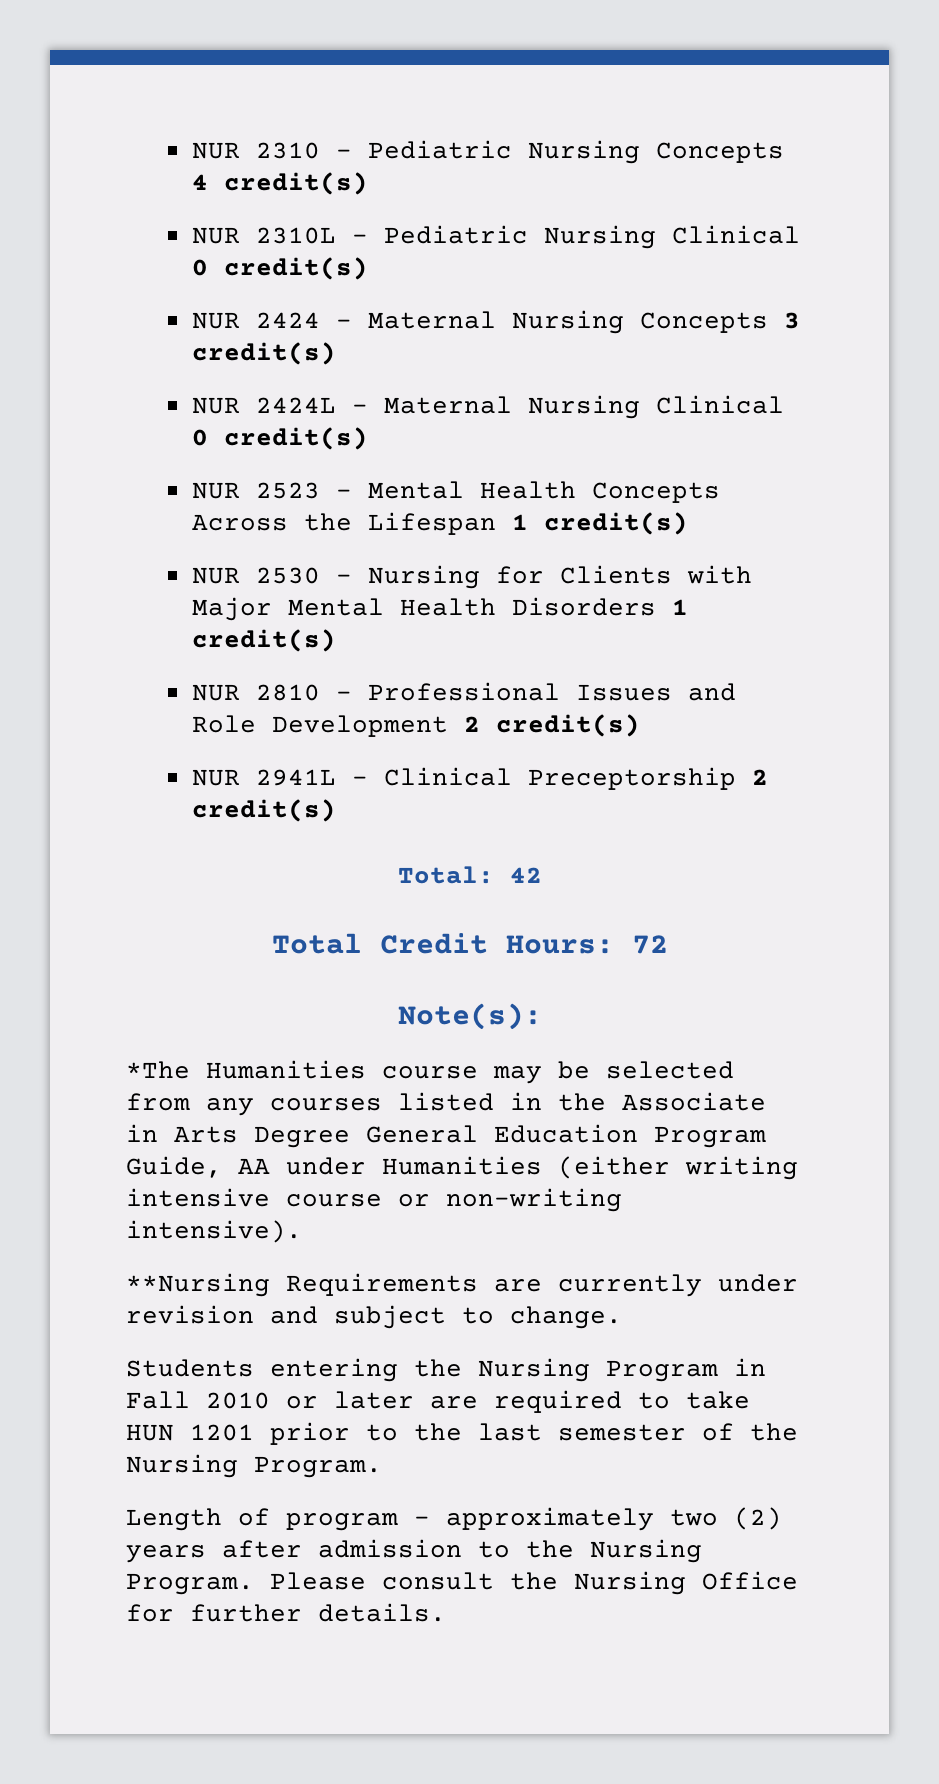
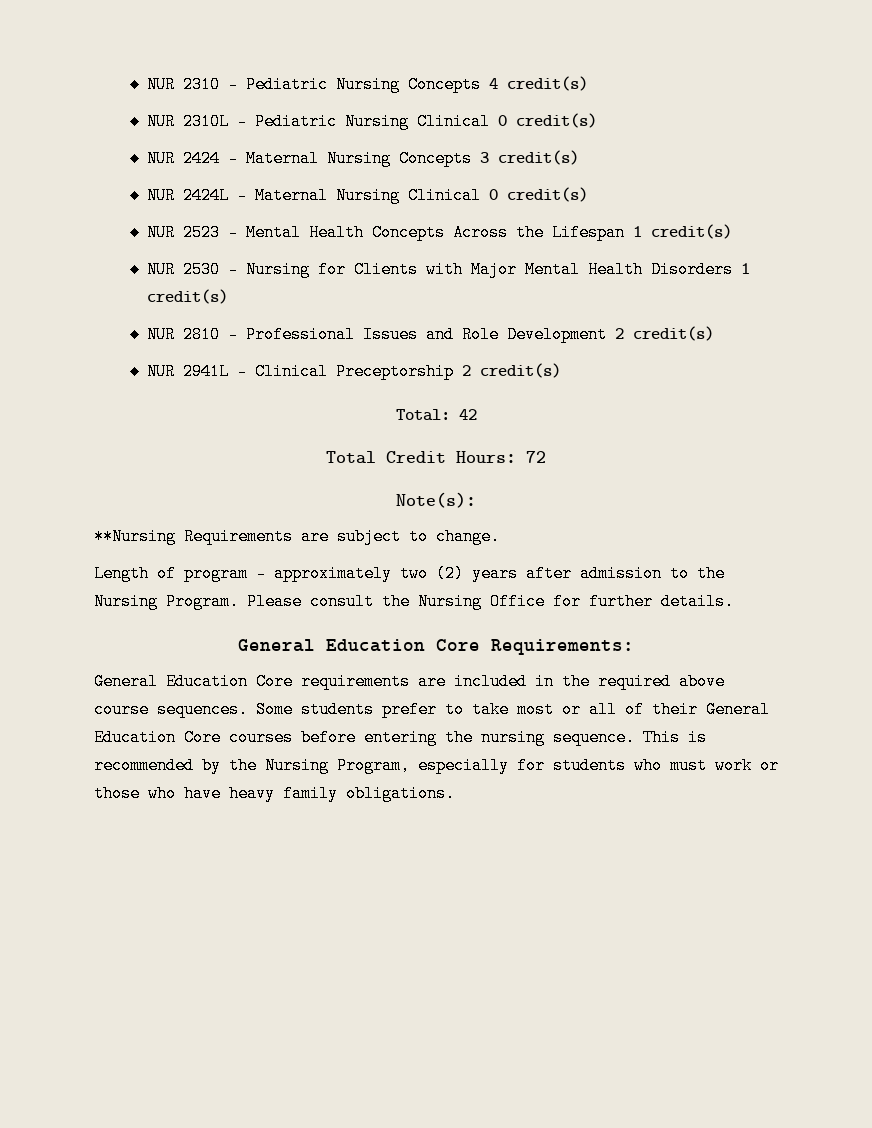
[126,1060,734,1084] [126,1092,766,1116] [126,1124,766,1148] [126,1156,798,1180] [126,1188,622,1212] [126,1220,302,1243] // *The Humanities course may be selected from any courses listed in the Associate in Arts Degree General Education Program Guide, AA under Humanities (either writing intensive course or non-writing intensive). -> (476, 500) none
[558,1274,798,1297] [126,1305,318,1324] currently under revision and -> (329, 536) none
[126,1358,766,1382] [126,1390,750,1413] [126,1422,798,1445] [126,1454,382,1478] // Students entering the Nursing Program in Fall 2010 or later are required to take HUN 1201 prior to the last semester of the Nursing Program. -> (500, 536) none
(446, 1612) none -> [238,639,634,655] [94,673,725,690] [94,701,770,718] [94,729,707,746] [94,757,779,774] [94,785,455,802] // General Education Core Requirements: // General Education Core requirements are included in the required above course sequences. Some students prefer to take most or all of their General Education Core courses before entering the nursing sequence. This is recommended by the Nursing Program, especially for students who must work or those who have heavy family obligations.

